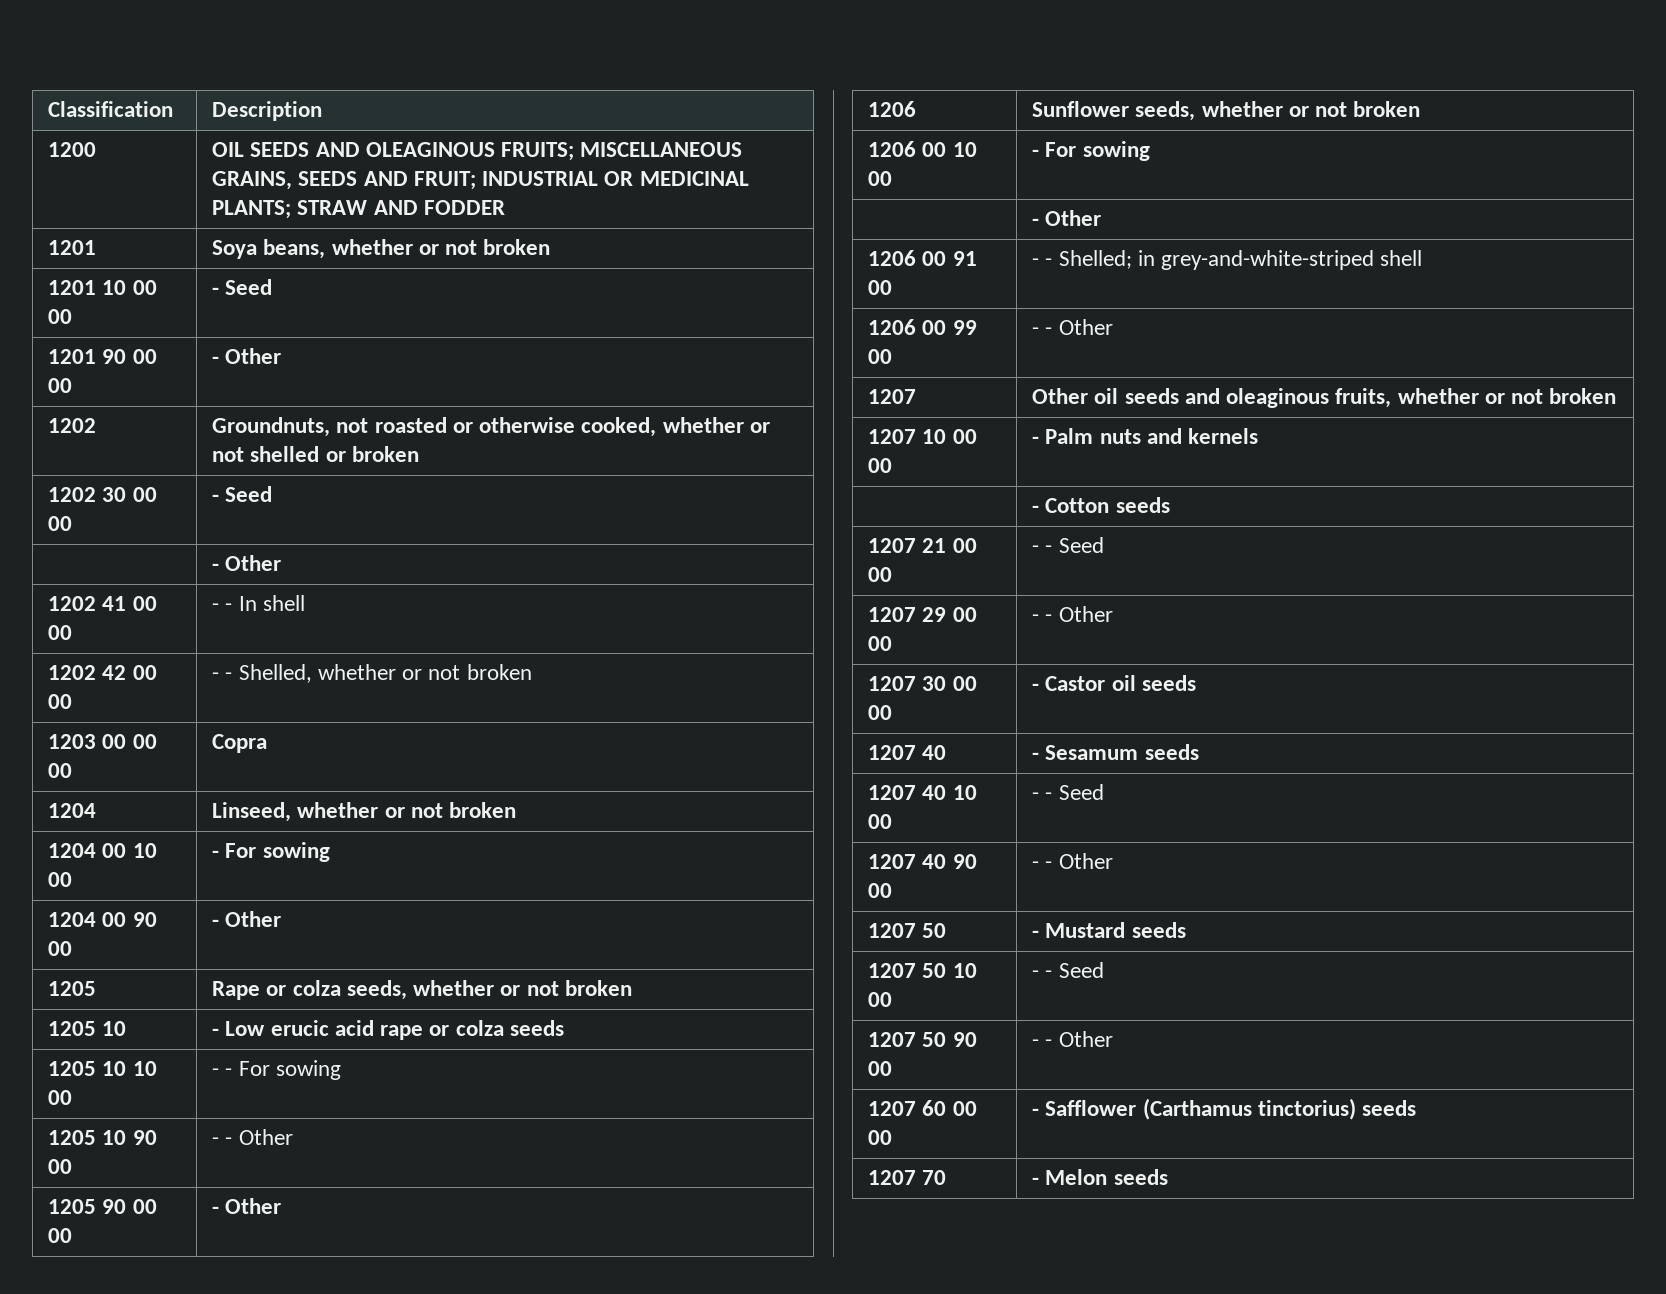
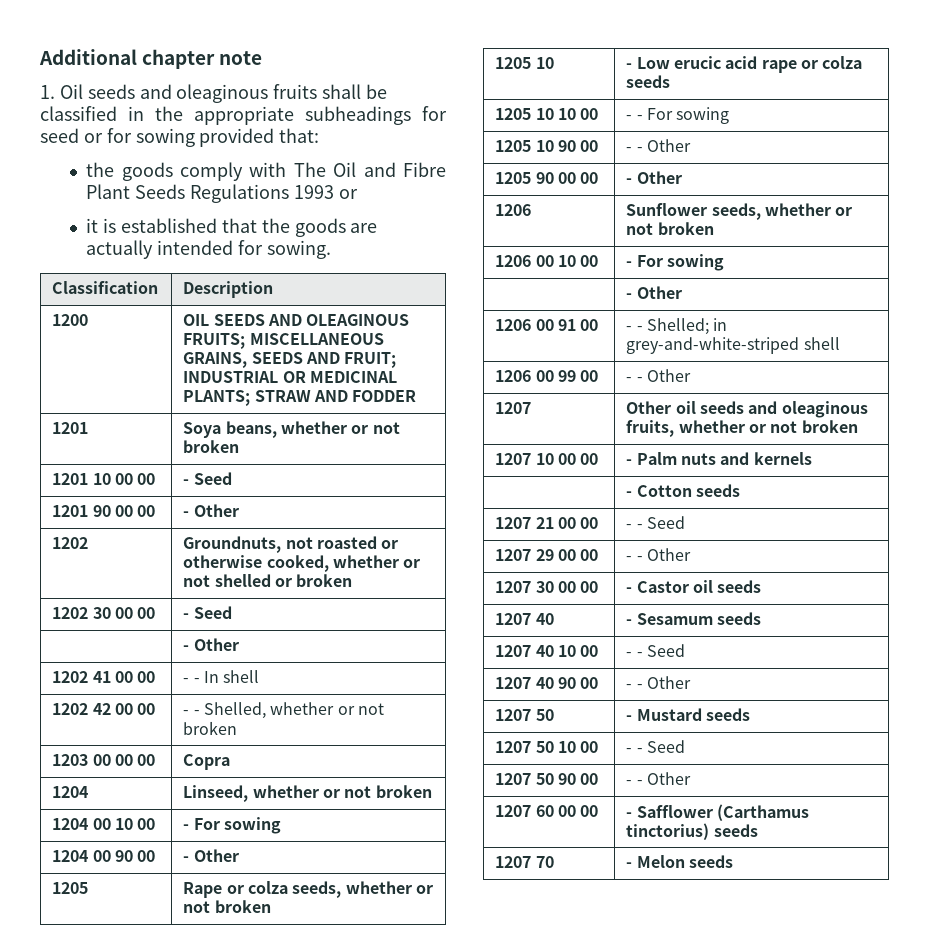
(48, 109) none -> [39,49,263,69] [40,84,388,103] [40,106,447,125] [40,128,320,147] [86,162,446,181] [86,184,358,203] [86,218,378,237] [86,240,331,259] Additional chapter note // 1. Oil seeds and oleaginous fruits shall be classified in the appropriate subheadings for seed or for sowing provided that: // the goods comply with The Oil and Fibre Plant Seeds Regulations 1993 or // it is established that the goods are actually intended for sowing. //

